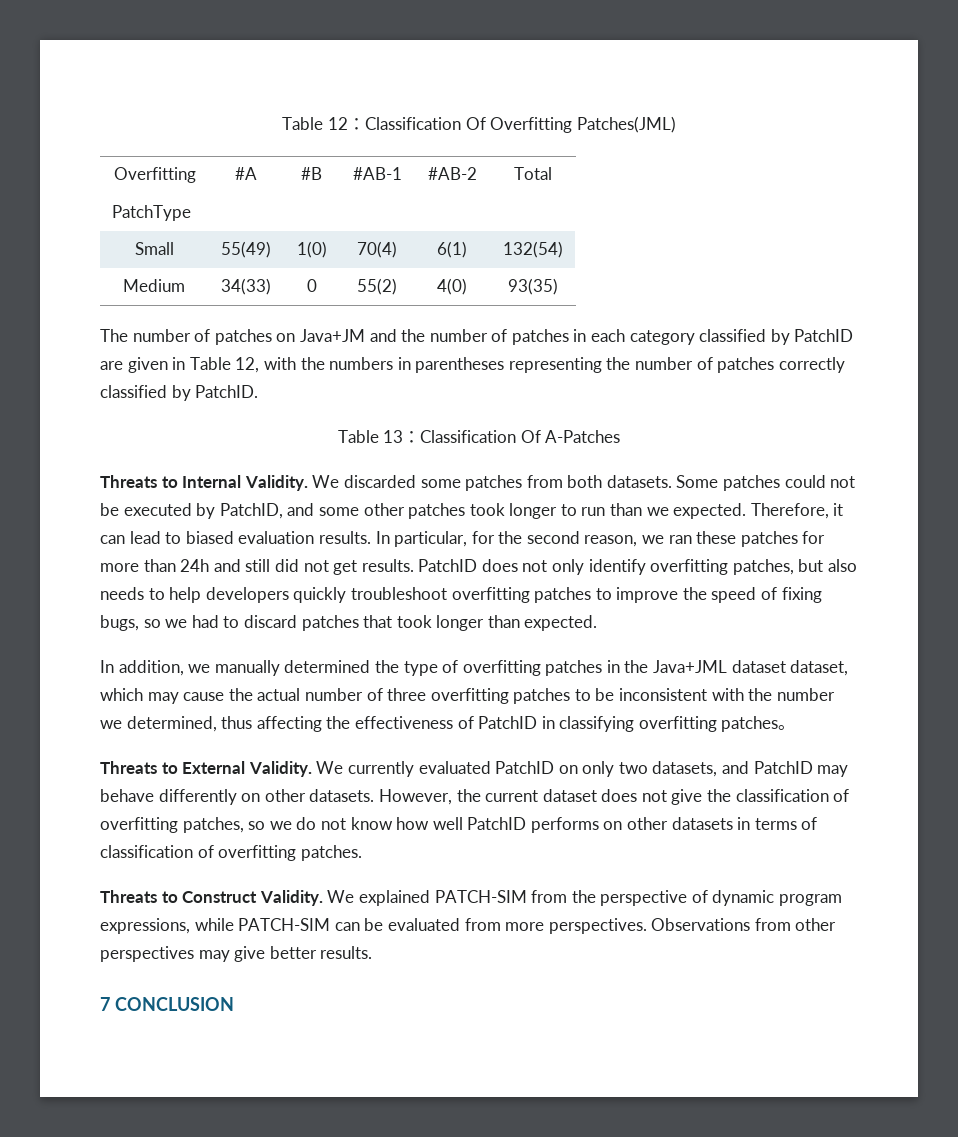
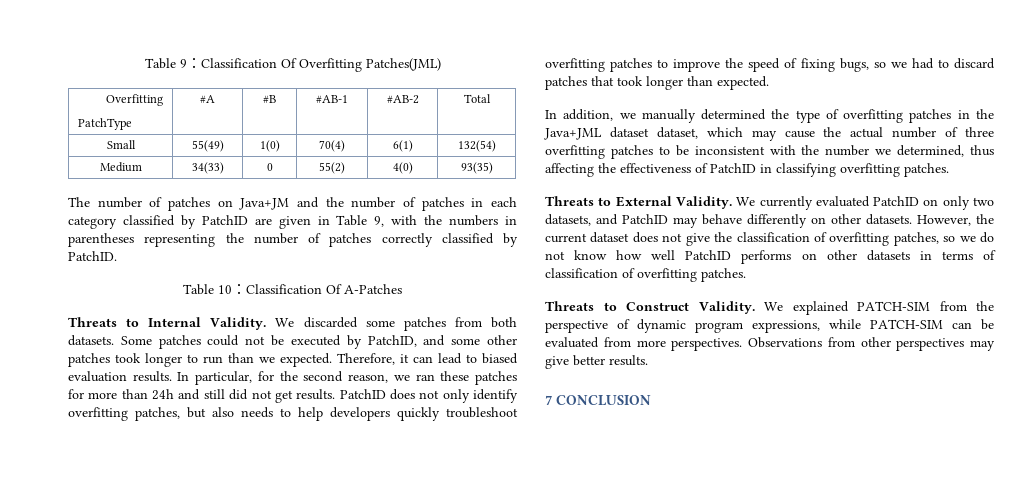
[282,117,348,130] Table 12 -> [144,58,187,69] Table 9
[235,357,260,373] 12, -> [374,216,385,227] 9,
[383,430,404,443] 13 -> [218,285,232,294] 10
[721,716,796,732] patches。 -> [904,163,949,177] patches.

